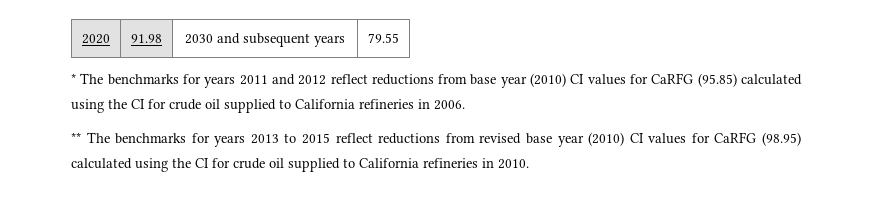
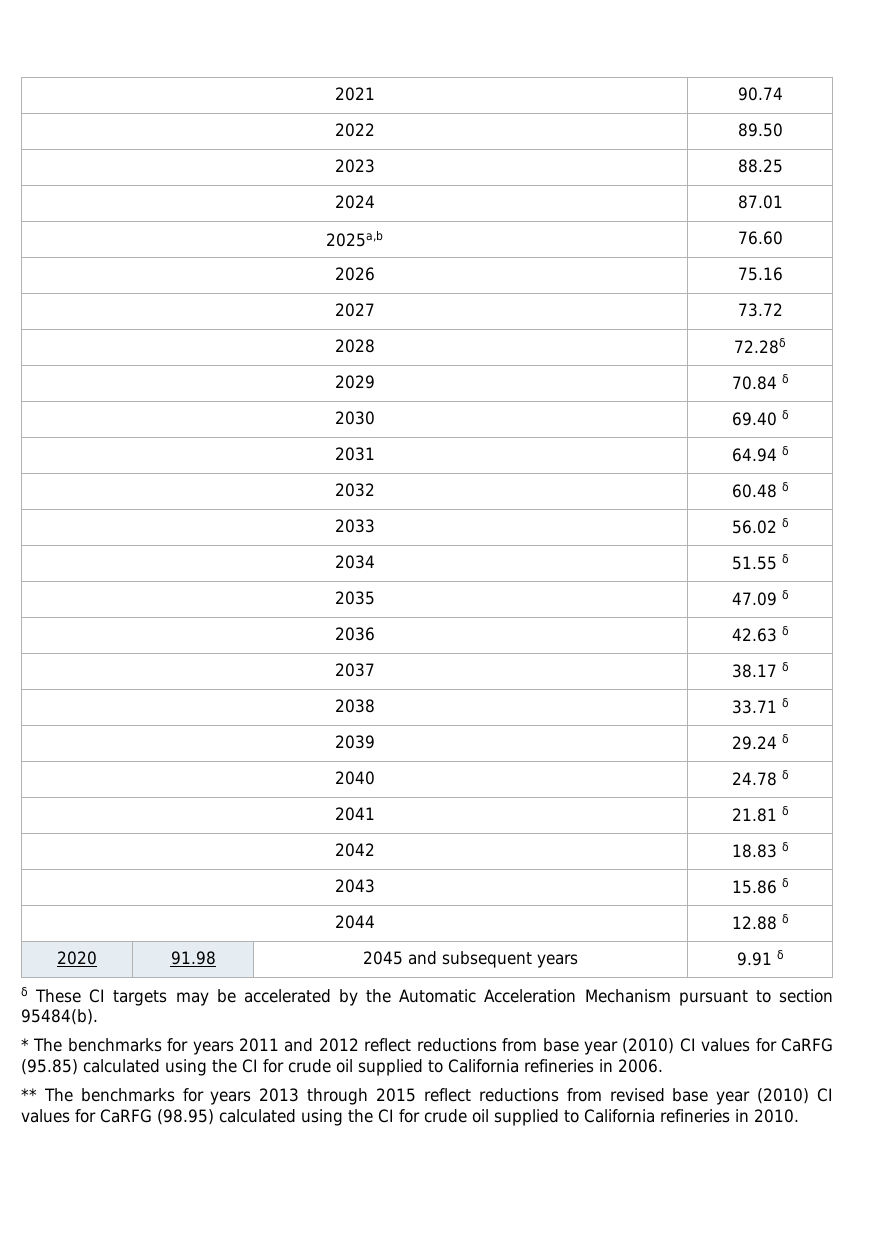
(82, 39) none -> [334,87,375,101] [737,87,783,101] [334,123,375,137] [737,123,783,137] [334,159,375,173] [737,159,783,173] [334,195,375,209] [737,195,783,209] [326,230,383,247] [737,231,783,245] [334,267,375,281] [737,267,783,281] [334,303,375,317] [737,303,783,317] [334,339,375,353] [734,338,786,354] [334,375,375,389] [731,374,789,390] [334,411,375,425] [731,410,789,426] [334,447,375,461] [731,446,789,462] [334,483,375,497] [731,482,789,498] [334,519,375,533] [731,518,789,534] [334,555,375,569] [731,554,789,570] [334,591,375,605] [731,590,789,606] [334,627,375,641] [731,626,789,642] [334,663,375,677] [731,662,789,678] [334,699,375,713] [731,698,789,714] [334,735,375,749] [731,734,789,750] [334,771,375,785] [731,770,789,786] [334,807,375,821] [731,806,789,822] [334,843,375,857] [731,842,789,858] [334,879,375,893] [731,878,789,894] [334,915,375,929] [731,914,789,930] 2021 | 90.74 // 2022 | 89.50 // 2023 | 88.25 // 2024 | 87.01 // 2025a,b | 76.60 // 2026 | 75.16 // 2027 | 73.72 // 2028 | 72.28δ // 2029 | 70.84 δ // 2030 | 69.40 δ // 2031 | 64.94 δ // 2032 | 60.48 δ // 2033 | 56.02 δ // 2034 | 51.55 δ // 2035 | 47.09 δ // 2036 | 42.63 δ // 2037 | 38.17 δ // 2038 | 33.71 δ // 2039 | 29.24 δ // 2040 | 24.78 δ // 2041 | 21.81 δ // 2042 | 18.83 δ // 2043 | 15.86 δ // 2044 | 12.88 δ //
[185,34,213,44] 2030 -> [363,951,403,965] 2045
[368,33,399,43] 79.55 -> [736,950,784,966] [21,987,833,1006] [21,1009,98,1025] 9.91 δ // δ These CI targets may be accelerated by the Automatic Acceleration Mechanism pursuant to section 95484(b).
[284,133,297,143] to -> [307,1088,369,1105] through

